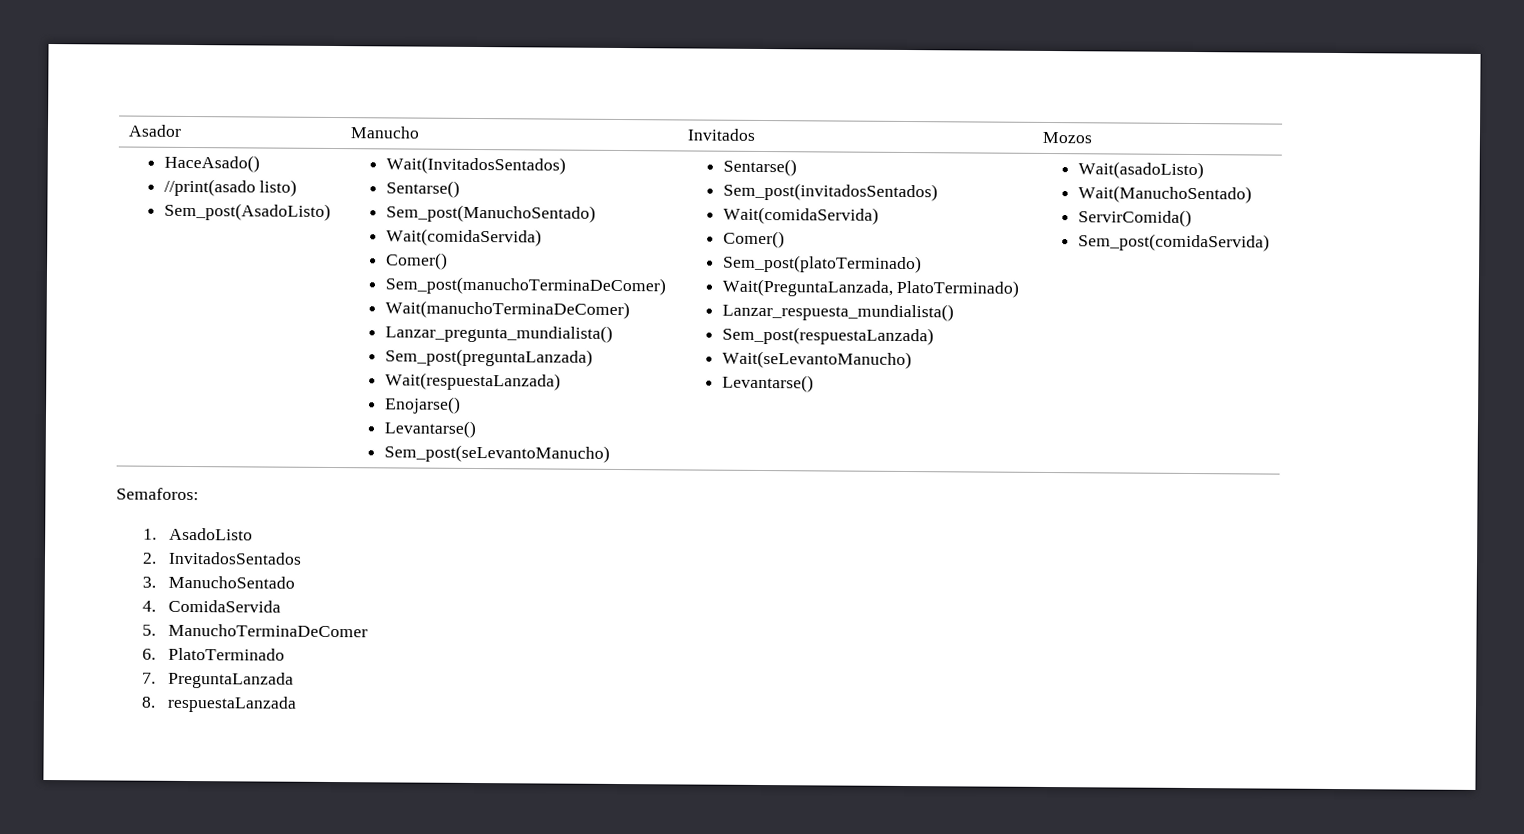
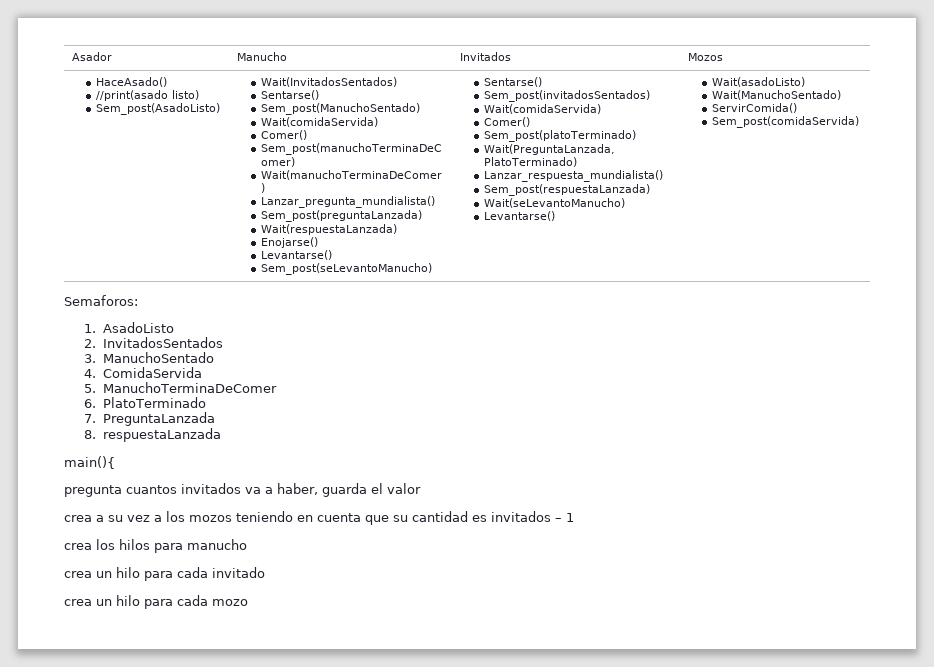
(298, 704) none -> [64,456,115,469] [64,483,421,497] [64,511,574,525] [64,539,247,553] [64,567,265,581] [64,595,248,609] // main(){ // pregunta cuantos invitados va a haber, guarda el valor // crea a su vez a los mozos teniendo en cuenta que su cantidad es invitados – 1 // crea los hilos para manucho // crea un hilo para cada invitado // crea un hilo para cada mozo

